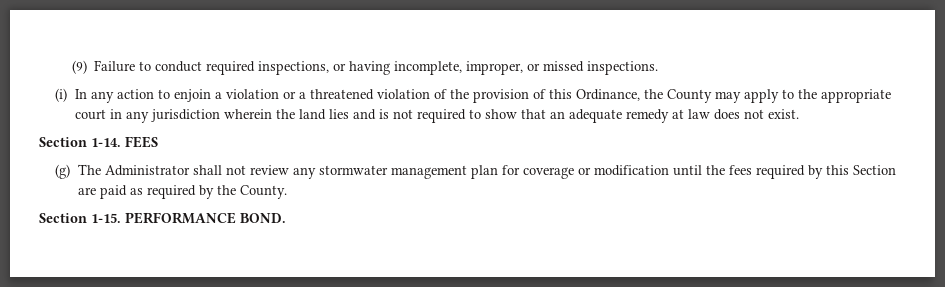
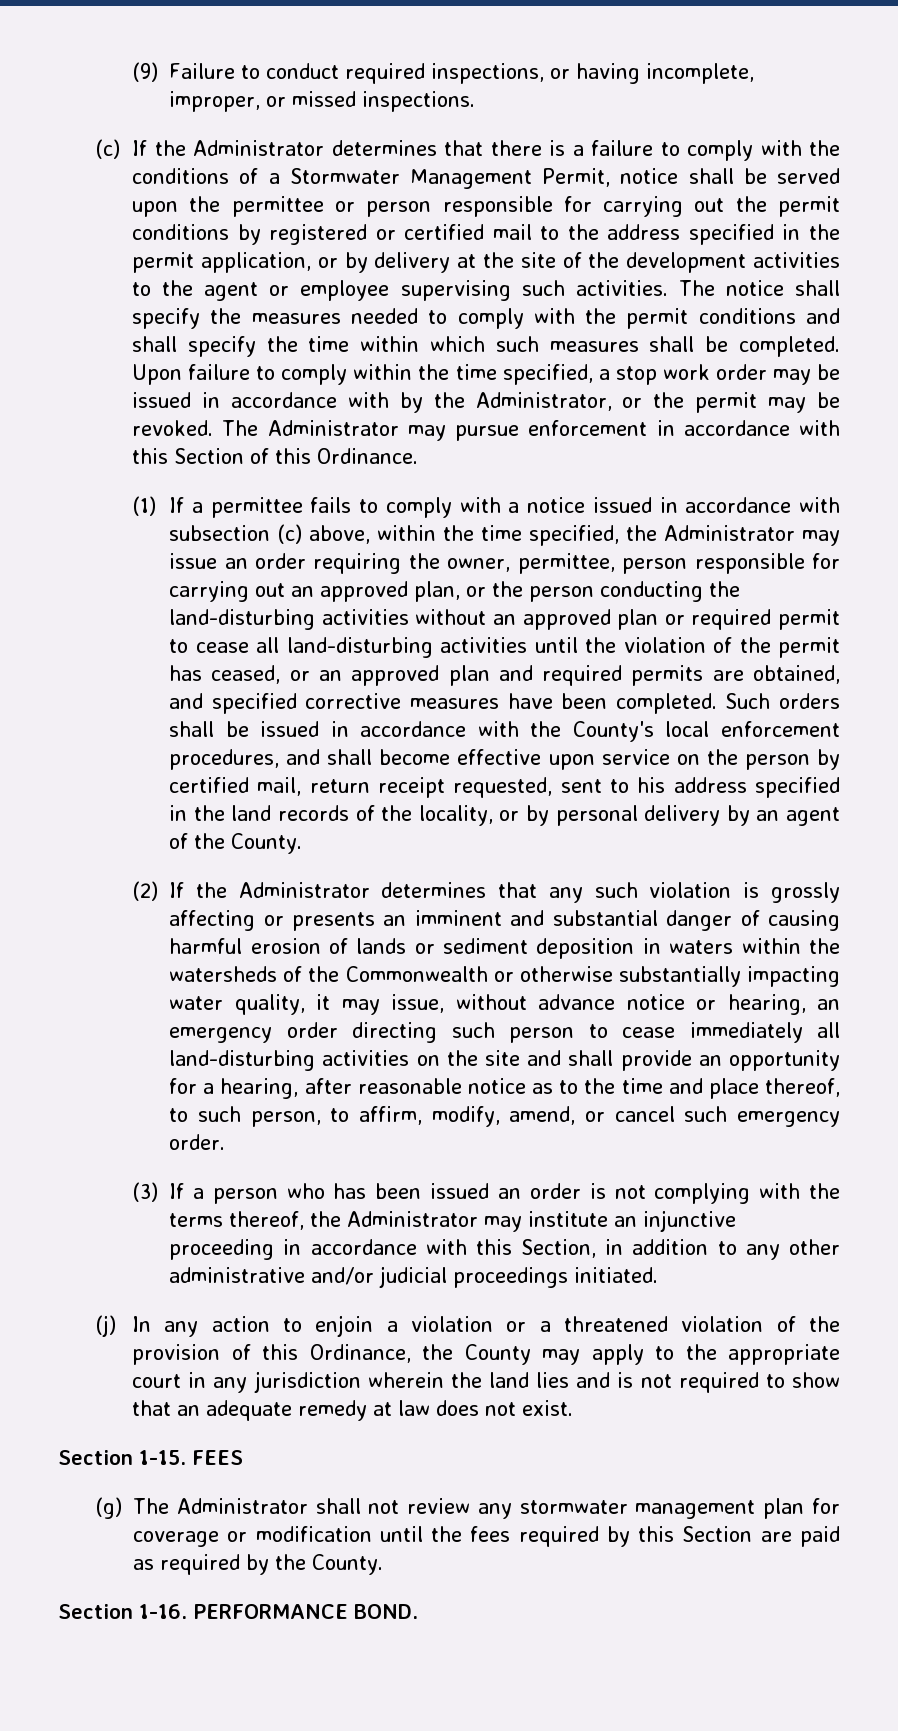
[55,88,68,102] (i) -> [95,139,840,161] [132,168,841,189] [132,196,840,217] [132,224,840,245] [132,252,841,273] [132,280,841,301] [132,308,840,329] [132,336,840,357] [132,364,840,385] [132,392,841,413] [132,420,841,441] [132,448,419,464] [132,496,841,518] [169,524,841,546] [169,553,841,574] [169,581,741,602] [169,609,840,630] [169,637,841,658] [169,665,840,686] [169,693,840,714] [169,721,840,742] [169,749,841,770] [169,777,841,798] [169,805,840,826] [169,833,303,854] [132,881,840,903] [169,910,841,931] [169,938,840,959] [169,966,840,987] [169,994,840,1015] [169,1022,840,1043] [169,1050,840,1071] [169,1078,840,1099] [169,1106,841,1127] [169,1134,226,1150] [132,1182,841,1204] [169,1210,737,1232] [169,1239,841,1260] [169,1266,659,1288] [95,1315,117,1337] (c) If the Administrator determines that there is a failure to comply with the conditions of a Stormwater Management Permit, notice shall be served upon the permittee or person responsible for carrying out the permit conditions by registered or certified mail to the address specified in the permit application, or by delivery at the site of the development activities to the agent or employee supervising such activities. The notice shall specify the measures needed to comply with the permit conditions and shall specify the time within which such measures shall be completed. Upon failure to comply within the time specified, a stop work order may be issued in accordance with by the Administrator, or the permit may be revoked. The Administrator may pursue enforcement in accordance with this Section of this Ordinance. // (1) If a permittee fails to comply with a notice issued in accordance with subsection (c) above, within the time specified, the Administrator may issue an order requiring the owner, permittee, person responsible for carrying out an approved plan, or the person conducting the land-disturbing activities without an approved plan or required permit to cease all land-disturbing activities until the violation of the permit has ceased, or an approved plan and required permits are obtained, and specified corrective measures have been completed. Such orders shall be issued in accordance with the County's local enforcement procedures, and shall become effective upon service on the person by certified mail, return receipt requested, sent to his address specified in the land records of the locality, or by personal delivery by an agent of the County. // (2) If the Administrator determines that any such violation is grossly affecting or presents an imminent and substantial danger of causing harmful erosion of lands or sediment deposition in waters within the watersheds of the Commonwealth or otherwise substantially impacting water quality, it may issue, without advance notice or hearing, an emergency order directing such person to cease immediately all land-disturbing activities on the site and shall provide an opportunity for a hearing, after reasonable notice as to the time and place thereof, to such person, to affirm, modify, amend, or cancel such emergency order. // (3) If a person who has been issued an order is not complying with the terms thereof, the Administrator may institute an injunctive proceeding in accordance with this Section, in addition to any other administrative and/or judicial proceedings initiated. // (j)
[91,138,121,147] 1-14. -> [139,1450,186,1465] 1-15.
[91,213,121,223] 1-15. -> [139,1604,187,1619] 1-16.

